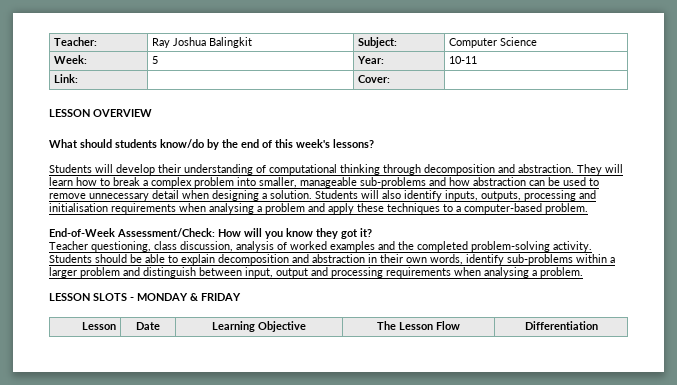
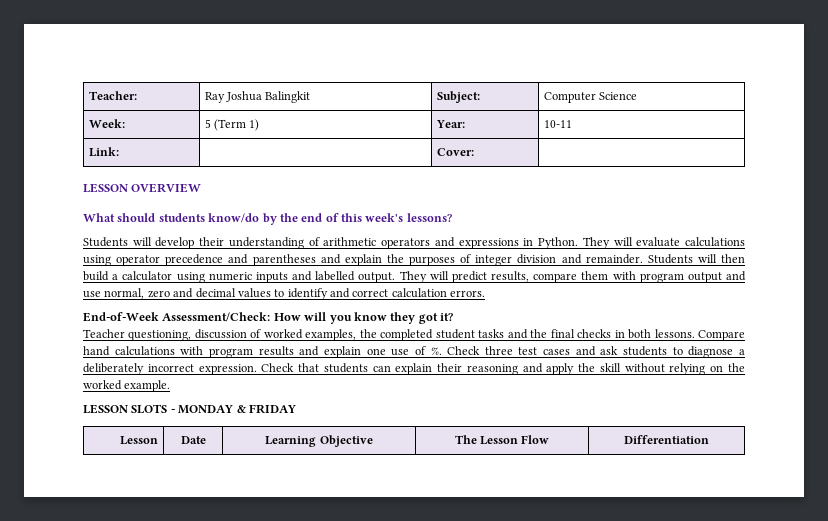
(158, 60) none -> [214,119,260,131] (Term 1)
[269,164,623,175] [49,177,599,188] [49,190,596,201] [49,203,588,214] computational thinking through decomposition and abstraction. They will learn how to break a complex problem into smaller, manageable sub-problems and how abstraction can be used to remove unnecessary detail when designing a solution. Students will also identify inputs, outputs, processing and initialisation requirements when analysing a problem and apply these techniques to a computer-based problem. -> [323,237,746,249] [83,254,745,266] [83,271,746,283] [83,288,486,300] arithmetic operators and expressions in Python. They will evaluate calculations using operator precedence and parentheses and explain the purposes of integer division and remainder. Students will then build a calculator using numeric inputs and labelled output. They will predict results, compare them with program output and use normal, zero and decimal values to identify and correct calculation errors.
[154,241,592,252] [49,254,615,265] [49,267,583,278] class discussion, analysis of worked examples and the completed problem-solving activity. Students should be able to explain decomposition and abstraction in their own words, identify sub-problems within a larger problem and distinguish between input, output and processing requirements when analysing a problem. -> [194,329,746,341] [83,346,745,358] [83,363,745,375] [83,380,171,392] discussion of worked examples, the completed student tasks and the final checks in both lessons. Compare hand calculations with program results and explain one use of %. Check three test cases and ask students to diagnose a deliberately incorrect expression. Check that students can explain their reasoning and apply the skill without relying on the worked example.

